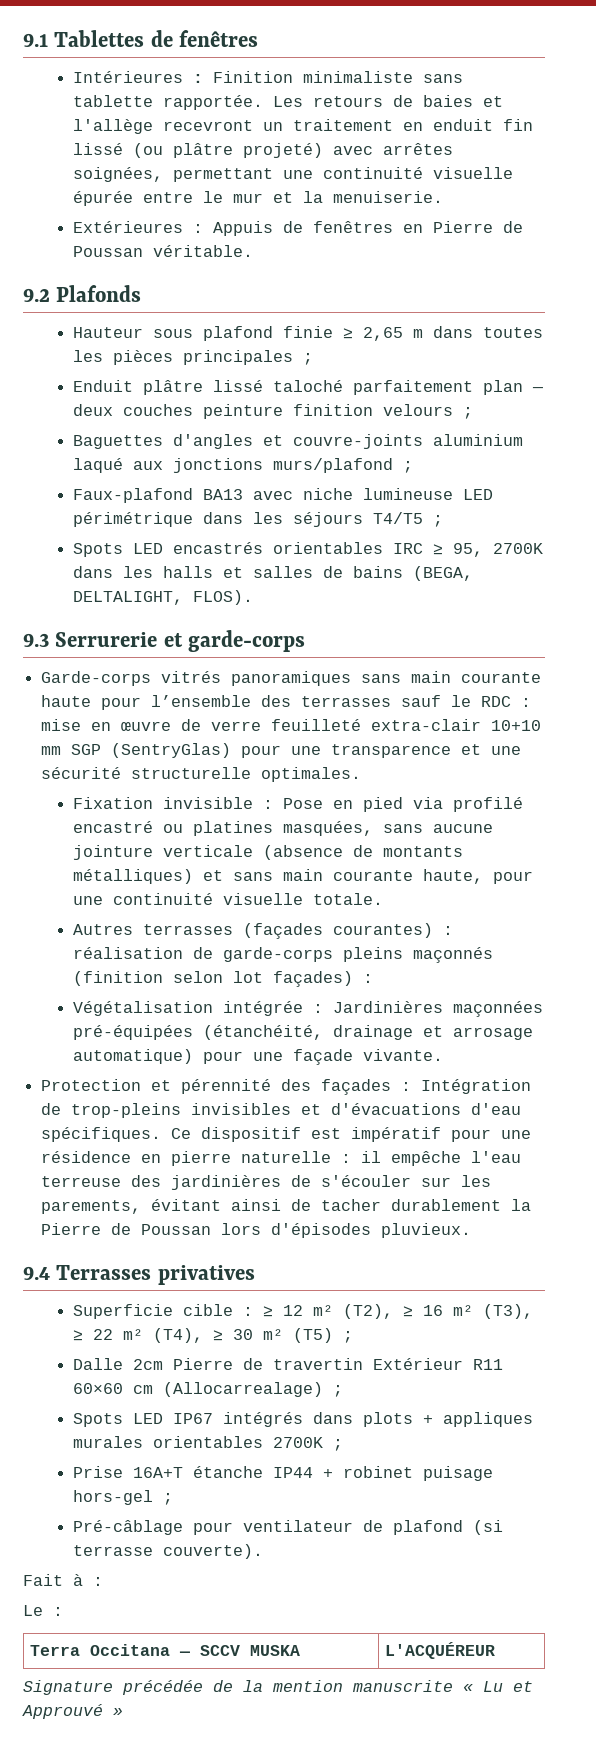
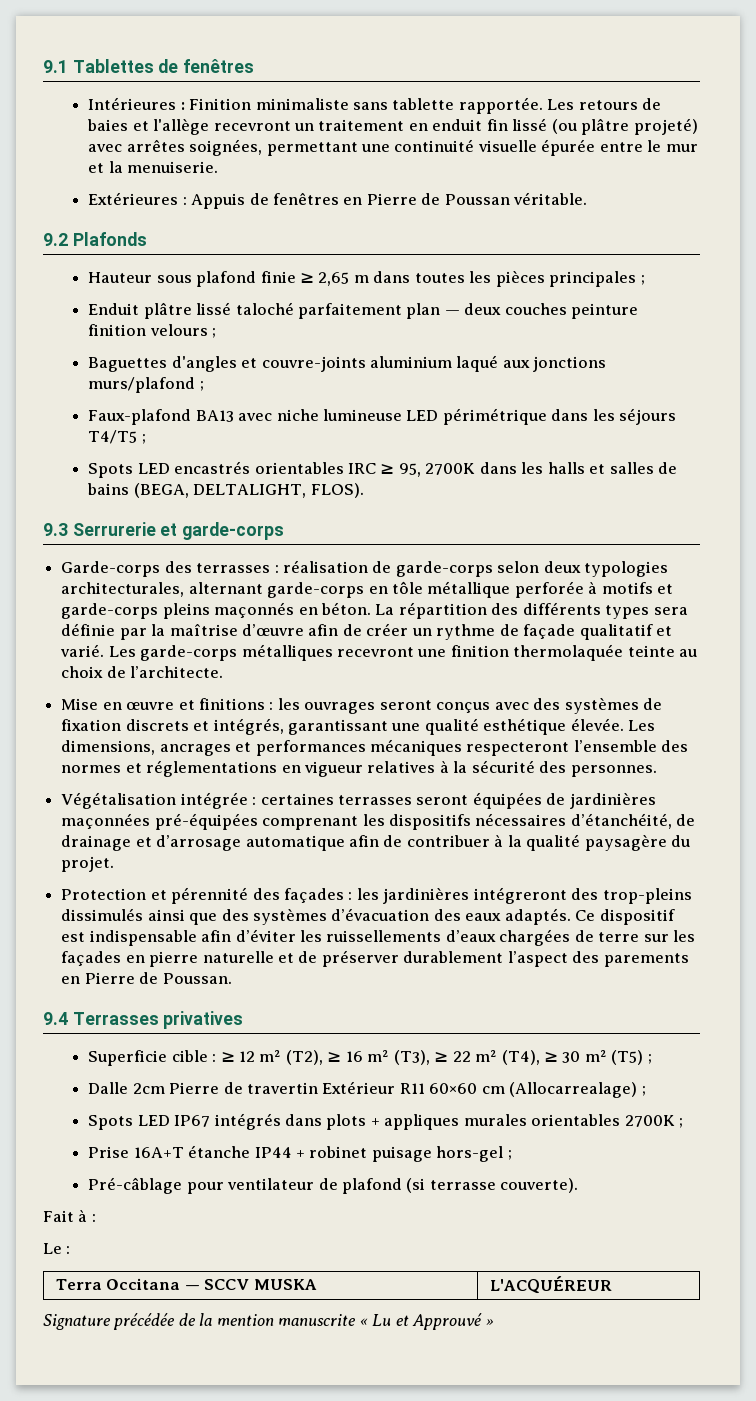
[161,671,542,686] [41,695,532,710] [41,719,542,731] [41,743,522,758] [41,767,362,782] [73,797,524,812] [73,821,494,836] [73,845,464,860] [73,869,534,884] [73,893,384,905] [73,923,454,939] [73,947,494,963] [73,971,374,987] [73,1001,544,1017] [73,1025,534,1040] [73,1049,444,1065] vitrés panoramiques sans main courante haute pour l’ensemble des terrasses sauf le RDC : mise en œuvre de verre feuilleté extra-clair 10+10 mm SGP (SentryGlas) pour une transparence et une sécurité structurelle optimales. // Fixation invisible : Pose en pied via profilé encastré ou platines masquées, sans aucune jointure verticale (absence de montants métalliques) et sans main courante haute, pour une continuité visuelle totale. // Autres terrasses (façades courantes) : réalisation de garde-corps pleins maçonnés (finition selon lot façades) : // Végétalisation intégrée : Jardinières maçonnées pré-équipées (étanchéité, drainage et arrosage automatique) pour une façade vivante. -> [164,560,669,577] [61,581,674,598] [61,602,688,619] [61,623,673,640] [60,644,698,661] [61,666,224,678] [61,697,663,714] [61,718,656,735] [61,739,689,756] [61,760,657,777] [61,792,656,809] [61,813,696,830] [61,834,691,851] [61,856,115,872] des terrasses : réalisation de garde-corps selon deux typologies architecturales, alternant garde-corps en tôle métallique perforée à motifs et garde-corps pleins maçonnés en béton. La répartition des différents types sera définie par la maîtrise d’œuvre afin de créer un rythme de façade qualitatif et varié. Les garde-corps métalliques recevront une finition thermolaquée teinte au choix de l’architecte. // Mise en œuvre et finitions : les ouvrages seront conçus avec des systèmes de fixation discrets et intégrés, garantissant une qualité esthétique élevée. Les dimensions, ancrages et performances mécaniques respecteront l’ensemble des normes et réglementations en vigueur relatives à la sécurité des personnes. // Végétalisation intégrée : certaines terrasses seront équipées de jardinières maçonnées pré-équipées comprenant les dispositifs nécessaires d’étanchéité, de drainage et d’arrosage automatique afin de contribuer à la qualité paysagère du projet.
[421,1079,532,1094] [41,1103,522,1118] [41,1127,532,1142] [41,1151,522,1166] [41,1175,492,1190] [41,1199,532,1214] [41,1223,472,1238] Intégration de trop-pleins invisibles et d'évacuations d'eau spécifiques. Ce dispositif est impératif pour une résidence en pierre naturelle : il empêche l'eau terreuse des jardinières de s'écouler sur les parements, évitant ainsi de tacher durablement la Pierre de Poussan lors d'épisodes pluvieux. -> [356,887,692,904] [61,908,675,925] [61,929,696,946] [61,950,689,967] [61,972,232,984] les jardinières intégreront des trop-pleins dissimulés ainsi que des systèmes d’évacuation des eaux adaptés. Ce dispositif est indispensable afin d’éviter les ruissellements d’eaux chargées de terre sur les façades en pierre naturelle et de préserver durablement l’aspect des parements en Pierre de Poussan.

